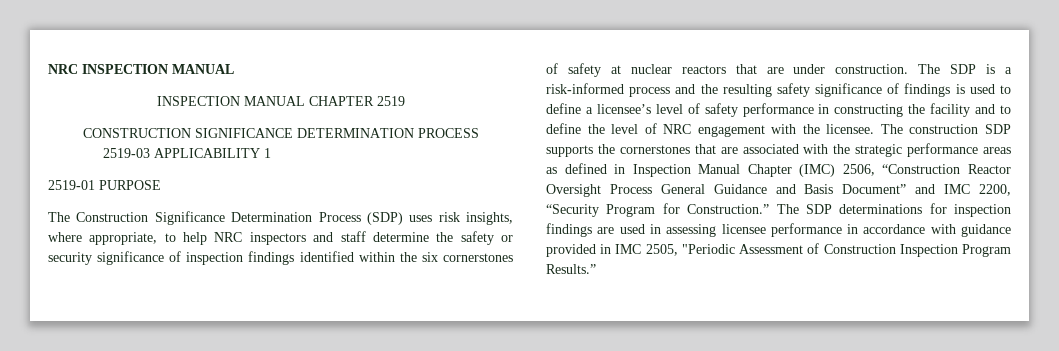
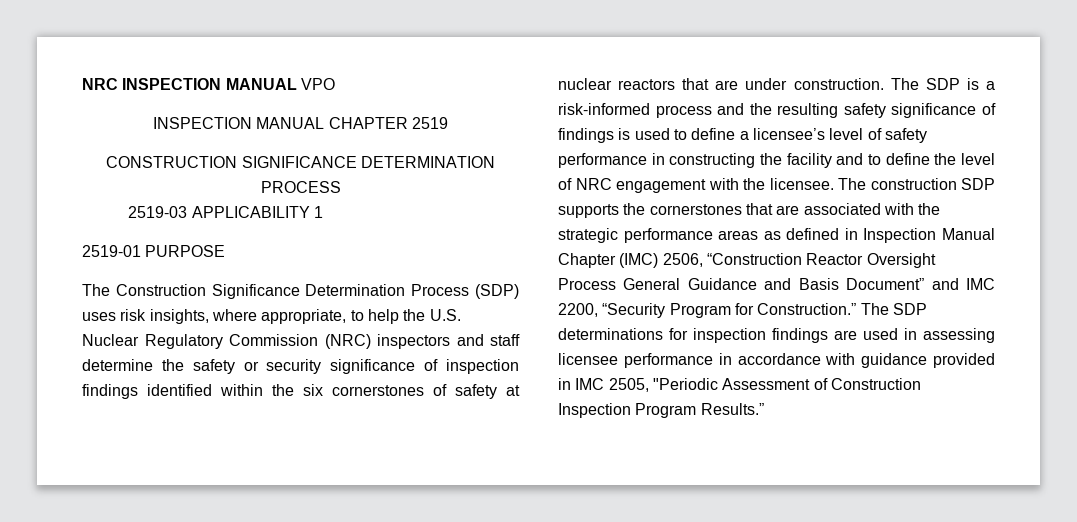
(234, 69) none -> [300,78,335,90] VPO
[214,232,243,242] NRC -> [403,309,461,321] [82,334,371,349] the U.S. Nuclear Regulatory Commission (NRC)

